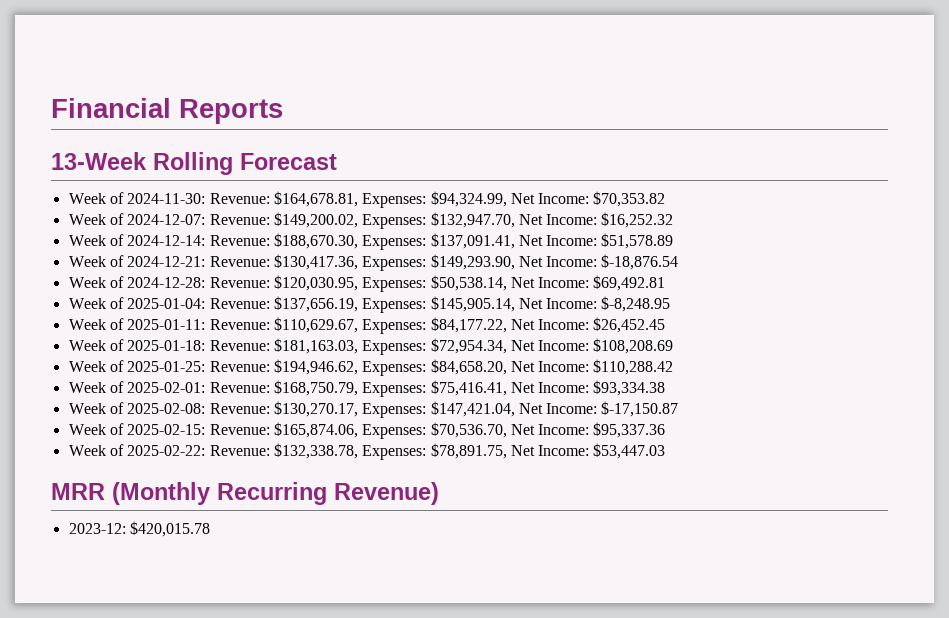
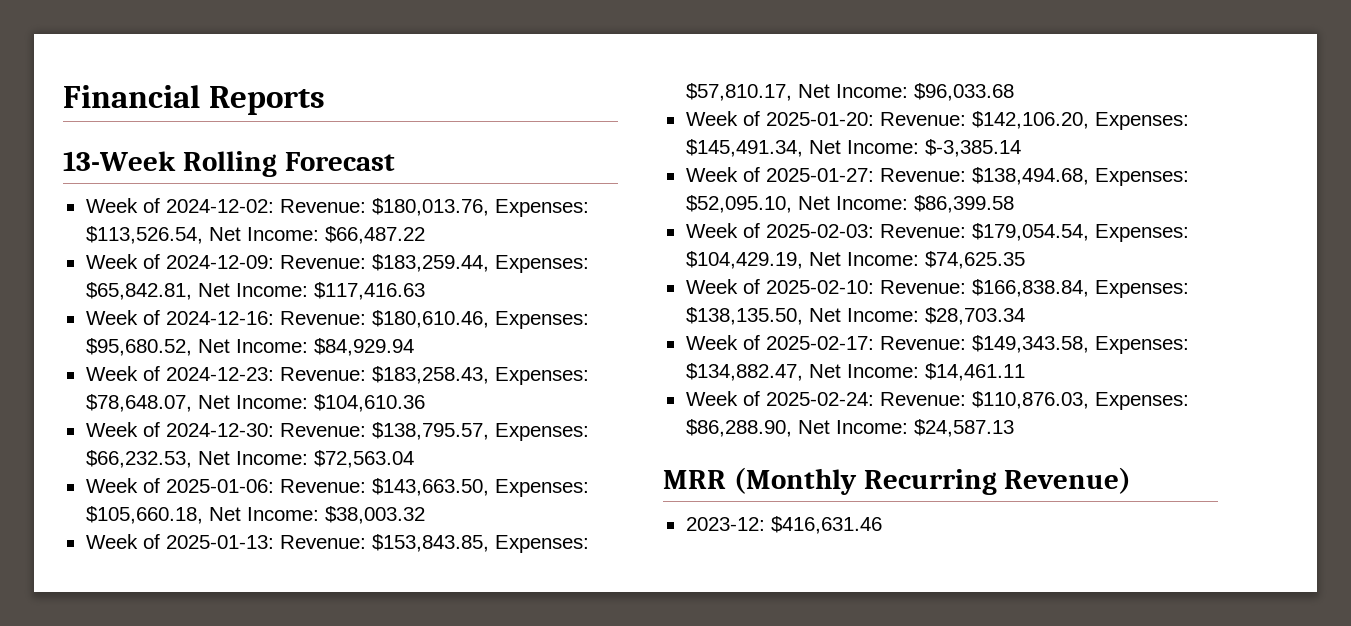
[127,191,666,208] [68,212,674,229] [68,233,674,250] [68,254,679,271] [68,275,666,292] [68,296,671,313] [68,317,666,334] [68,338,674,355] [68,359,674,376] [68,380,666,397] [68,401,679,418] [68,422,666,439] [68,443,666,460] 2024-11-30: Revenue: $164,678.81, Expenses: $94,324.99, Net Income: $70,353.82 // Week of 2024-12-07: Revenue: $149,200.02, Expenses: $132,947.70, Net Income: $16,252.32 // Week of 2024-12-14: Revenue: $188,670.30, Expenses: $137,091.41, Net Income: $51,578.89 // Week of 2024-12-21: Revenue: $130,417.36, Expenses: $149,293.90, Net Income: $-18,876.54 // Week of 2024-12-28: Revenue: $120,030.95, Expenses: $50,538.14, Net Income: $69,492.81 // Week of 2025-01-04: Revenue: $137,656.19, Expenses: $145,905.14, Net Income: $-8,248.95 // Week of 2025-01-11: Revenue: $110,629.67, Expenses: $84,177.22, Net Income: $26,452.45 // Week of 2025-01-18: Revenue: $181,163.03, Expenses: $72,954.34, Net Income: $108,208.69 // Week of 2025-01-25: Revenue: $194,946.62, Expenses: $84,658.20, Net Income: $110,288.42 // Week of 2025-02-01: Revenue: $168,750.79, Expenses: $75,416.41, Net Income: $93,334.38 // Week of 2025-02-08: Revenue: $130,270.17, Expenses: $147,421.04, Net Income: $-17,150.87 // Week of 2025-02-15: Revenue: $165,874.06, Expenses: $70,536.70, Net Income: $95,337.36 // Week of 2025-02-22: Revenue: $132,338.78, Expenses: $78,891.75, Net Income: $53,447.03 -> [165,198,589,217] [85,226,425,244] [85,254,589,273] [85,282,425,300] [85,310,589,329] [85,338,414,356] [85,366,589,385] [85,394,425,412] [85,422,589,441] [85,450,414,468] [85,478,589,497] [85,506,425,524] [85,534,589,553] [685,83,1014,101] [685,111,1189,130] [685,139,1021,157] [685,167,1189,186] [685,195,1014,213] [685,223,1189,242] [685,251,1025,269] [685,279,1189,298] [685,307,1025,325] [685,335,1189,354] [685,363,1025,381] [685,391,1189,410] [685,419,1014,437] 2024-12-02: Revenue: $180,013.76, Expenses: $113,526.54, Net Income: $66,487.22 // Week of 2024-12-09: Revenue: $183,259.44, Expenses: $65,842.81, Net Income: $117,416.63 // Week of 2024-12-16: Revenue: $180,610.46, Expenses: $95,680.52, Net Income: $84,929.94 // Week of 2024-12-23: Revenue: $183,258.43, Expenses: $78,648.07, Net Income: $104,610.36 // Week of 2024-12-30: Revenue: $138,795.57, Expenses: $66,232.53, Net Income: $72,563.04 // Week of 2025-01-06: Revenue: $143,663.50, Expenses: $105,660.18, Net Income: $38,003.32 // Week of 2025-01-13: Revenue: $153,843.85, Expenses: $57,810.17, Net Income: $96,033.68 // Week of 2025-01-20: Revenue: $142,106.20, Expenses: $145,491.34, Net Income: $-3,385.14 // Week of 2025-01-27: Revenue: $138,494.68, Expenses: $52,095.10, Net Income: $86,399.58 // Week of 2025-02-03: Revenue: $179,054.54, Expenses: $104,429.19, Net Income: $74,625.35 // Week of 2025-02-10: Revenue: $166,838.84, Expenses: $138,135.50, Net Income: $28,703.34 // Week of 2025-02-17: Revenue: $149,343.58, Expenses: $134,882.47, Net Income: $14,461.11 // Week of 2025-02-24: Revenue: $110,876.03, Expenses: $86,288.90, Net Income: $24,587.13
[129,521,210,537] $420,015.78 -> [770,516,882,534] $416,631.46

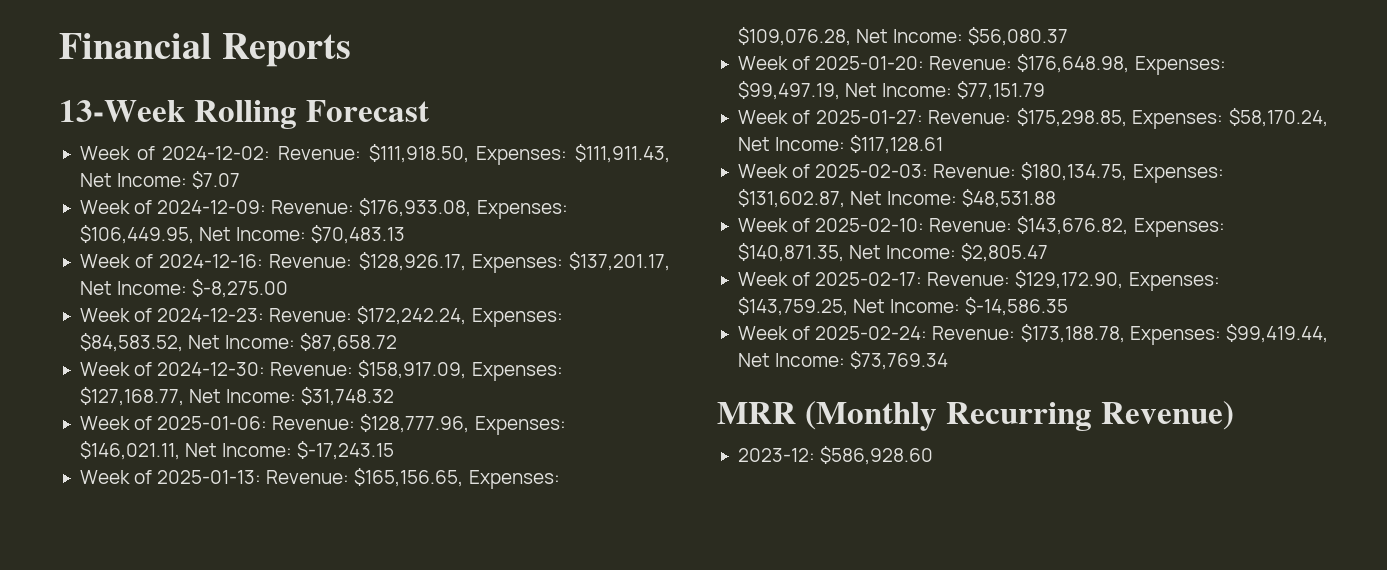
[371,198,589,217] [85,226,425,244] $180,013.76, Expenses: $113,526.54, Net Income: $66,487.22 -> [368,144,671,165] [79,171,241,189] $111,918.50, Expenses: $111,911.43, Net Income: $7.07
[371,254,589,273] [85,282,425,300] $183,259.44, Expenses: $65,842.81, Net Income: $117,416.63 -> [359,198,568,219] [79,225,406,244] $176,933.08, Expenses: $106,449.95, Net Income: $70,483.13
[371,310,589,329] [85,338,414,356] $180,610.46, Expenses: $95,680.52, Net Income: $84,929.94 -> [358,252,670,273] [79,279,289,298] $128,926.17, Expenses: $137,201.17, Net Income: $-8,275.00
[371,366,589,385] [85,394,425,412] $183,258.43, Expenses: $78,648.07, Net Income: $104,610.36 -> [357,306,563,327] [79,333,398,352] $172,242.24, Expenses: $84,583.52, Net Income: $87,658.72
[371,422,589,441] [85,450,414,468] $138,795.57, Expenses: $66,232.53, Net Income: $72,563.04 -> [358,360,563,381] [79,387,395,406] $158,917.09, Expenses: $127,168.77, Net Income: $31,748.32
[371,478,589,497] [85,506,425,524] $143,663.50, Expenses: $105,660.18, Net Income: $38,003.32 -> [360,414,566,435] [79,441,395,460] $128,777.96, Expenses: $146,021.11, Net Income: $-17,243.15
[371,534,589,553] [685,83,1014,101] $153,843.85, Expenses: $57,810.17, Net Income: $96,033.68 -> [354,468,560,489] [737,27,1069,46] $165,156.65, Expenses: $109,076.28, Net Income: $56,080.37
[971,111,1189,130] [685,139,1021,157] $142,106.20, Expenses: $145,491.34, Net Income: $-3,385.14 -> [1017,54,1226,75] [737,81,1046,100] $176,648.98, Expenses: $99,497.19, Net Income: $77,151.79
[971,167,1189,186] [685,195,1014,213] $138,494.68, Expenses: $52,095.10, Net Income: $86,399.58 -> [1016,108,1328,129] [737,135,944,154] $175,298.85, Expenses: $58,170.24, Net Income: $117,128.61
[971,223,1189,242] [685,251,1025,269] $179,054.54, Expenses: $104,429.19, Net Income: $74,625.35 -> [1021,162,1224,183] [737,189,1057,208] $180,134.75, Expenses: $131,602.87, Net Income: $48,531.88
[971,279,1189,298] [685,307,1025,325] $166,838.84, Expenses: $138,135.50, Net Income: $28,703.34 -> [1017,216,1225,237] [737,243,1049,262] $143,676.82, Expenses: $140,871.35, Net Income: $2,805.47
[971,335,1189,354] [685,363,1025,381] $149,343.58, Expenses: $134,882.47, Net Income: $14,461.11 -> [1015,270,1220,291] [737,297,1069,316] $129,172.90, Expenses: $143,759.25, Net Income: $-14,586.35
[971,391,1189,410] [685,419,1014,437] $110,876.03, Expenses: $86,288.90, Net Income: $24,587.13 -> [1020,324,1328,345] [737,351,949,370] $173,188.78, Expenses: $99,419.44, Net Income: $73,769.34
[770,516,882,534] $416,631.46 -> [820,446,934,465] $586,928.60

